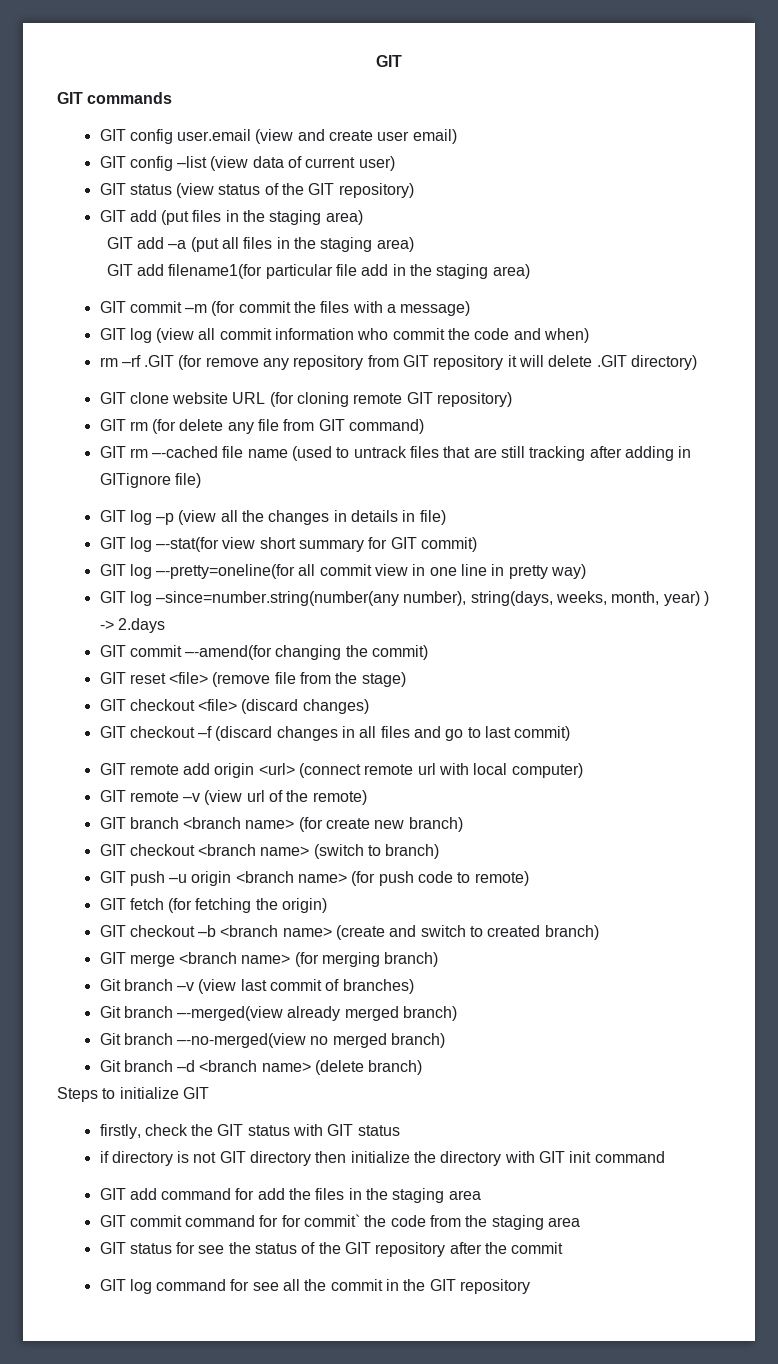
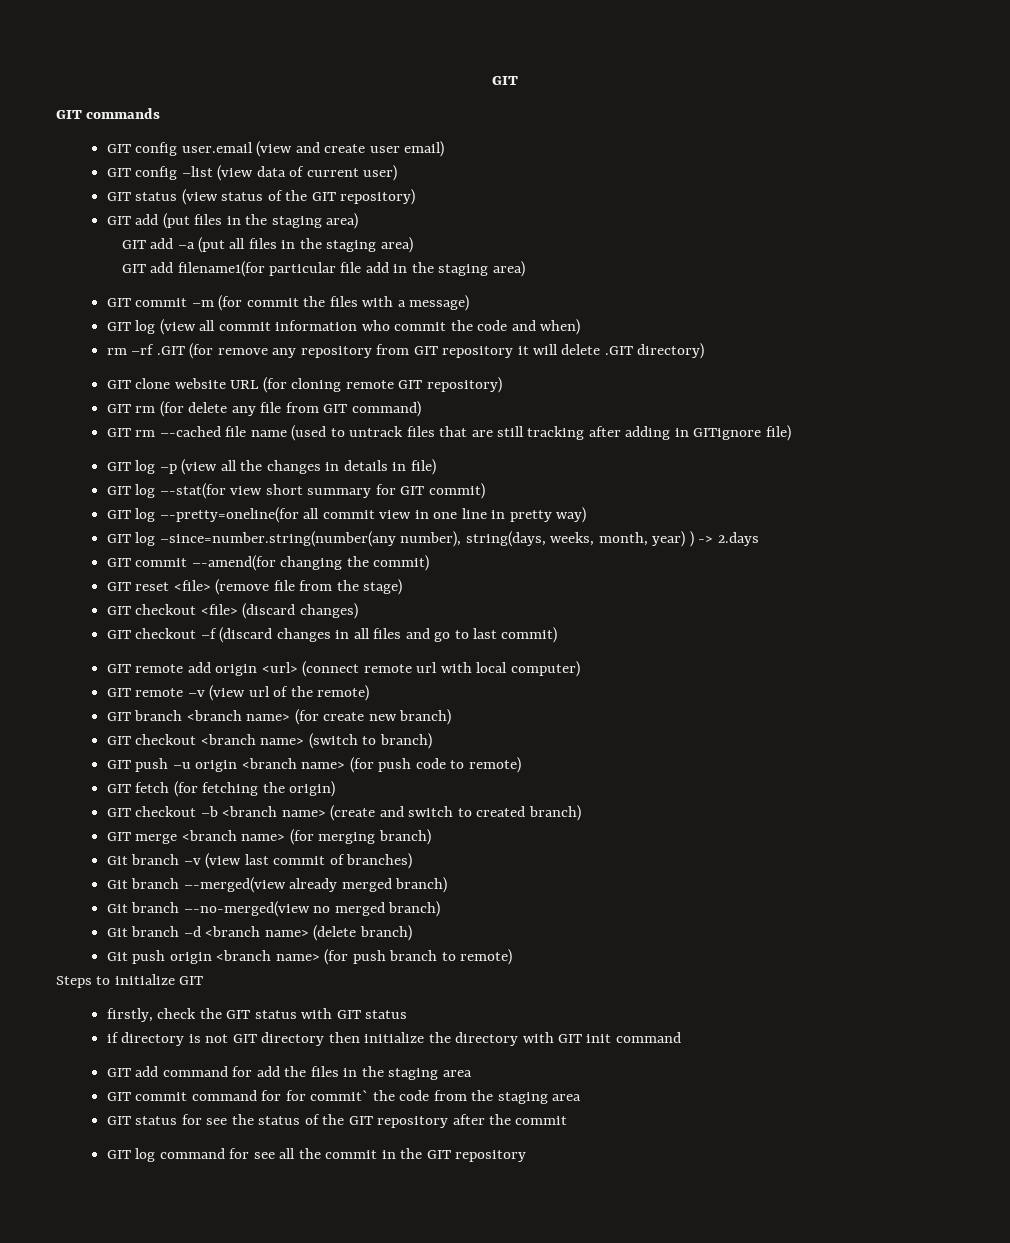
(423, 1067) none -> [106,949,513,965] // Git push origin <branch name> (for push branch to remote)

